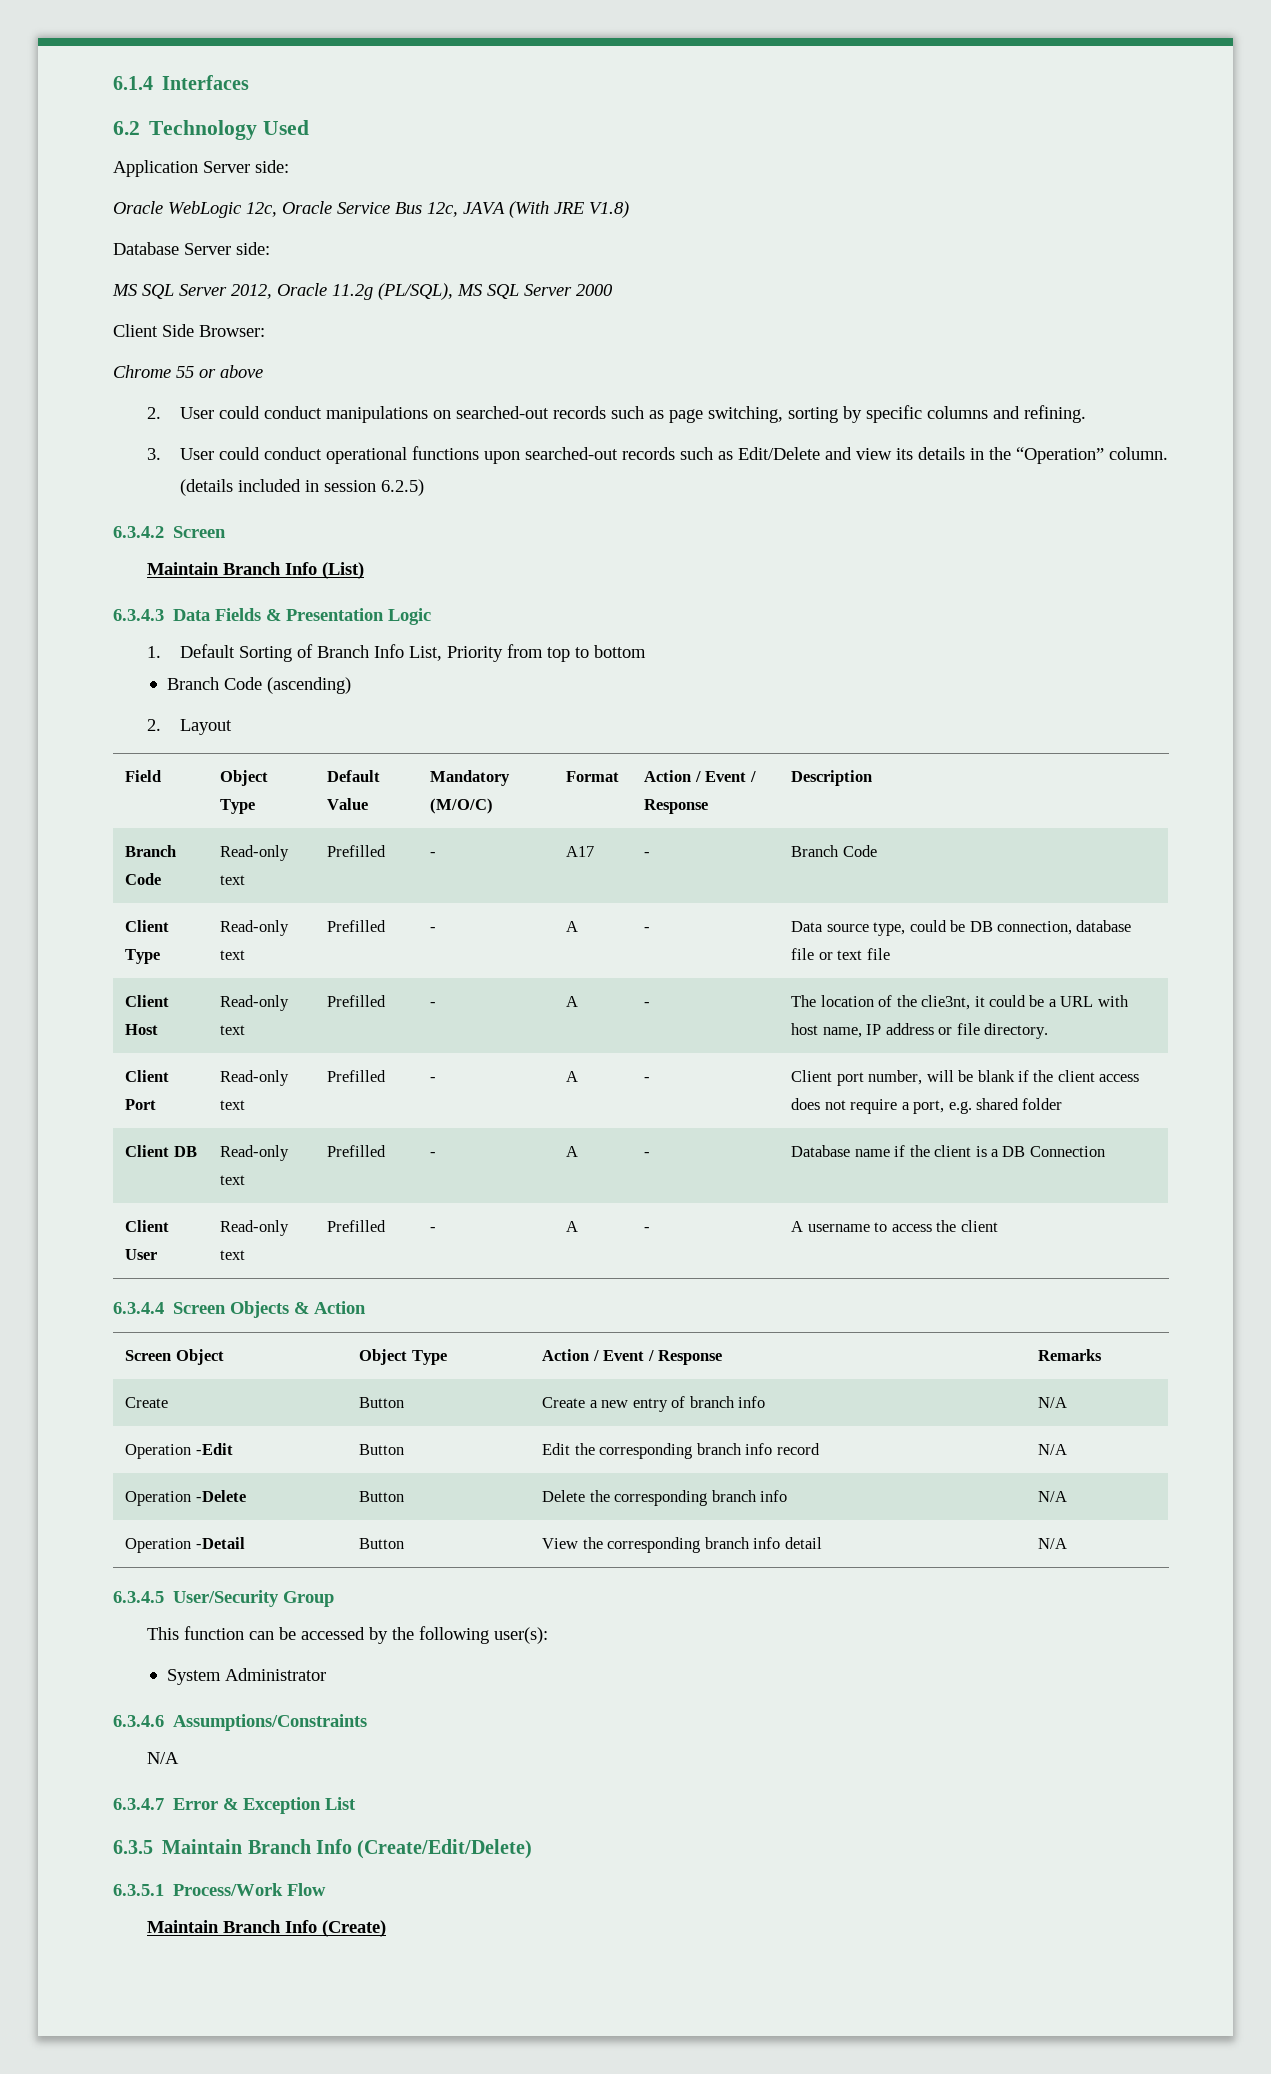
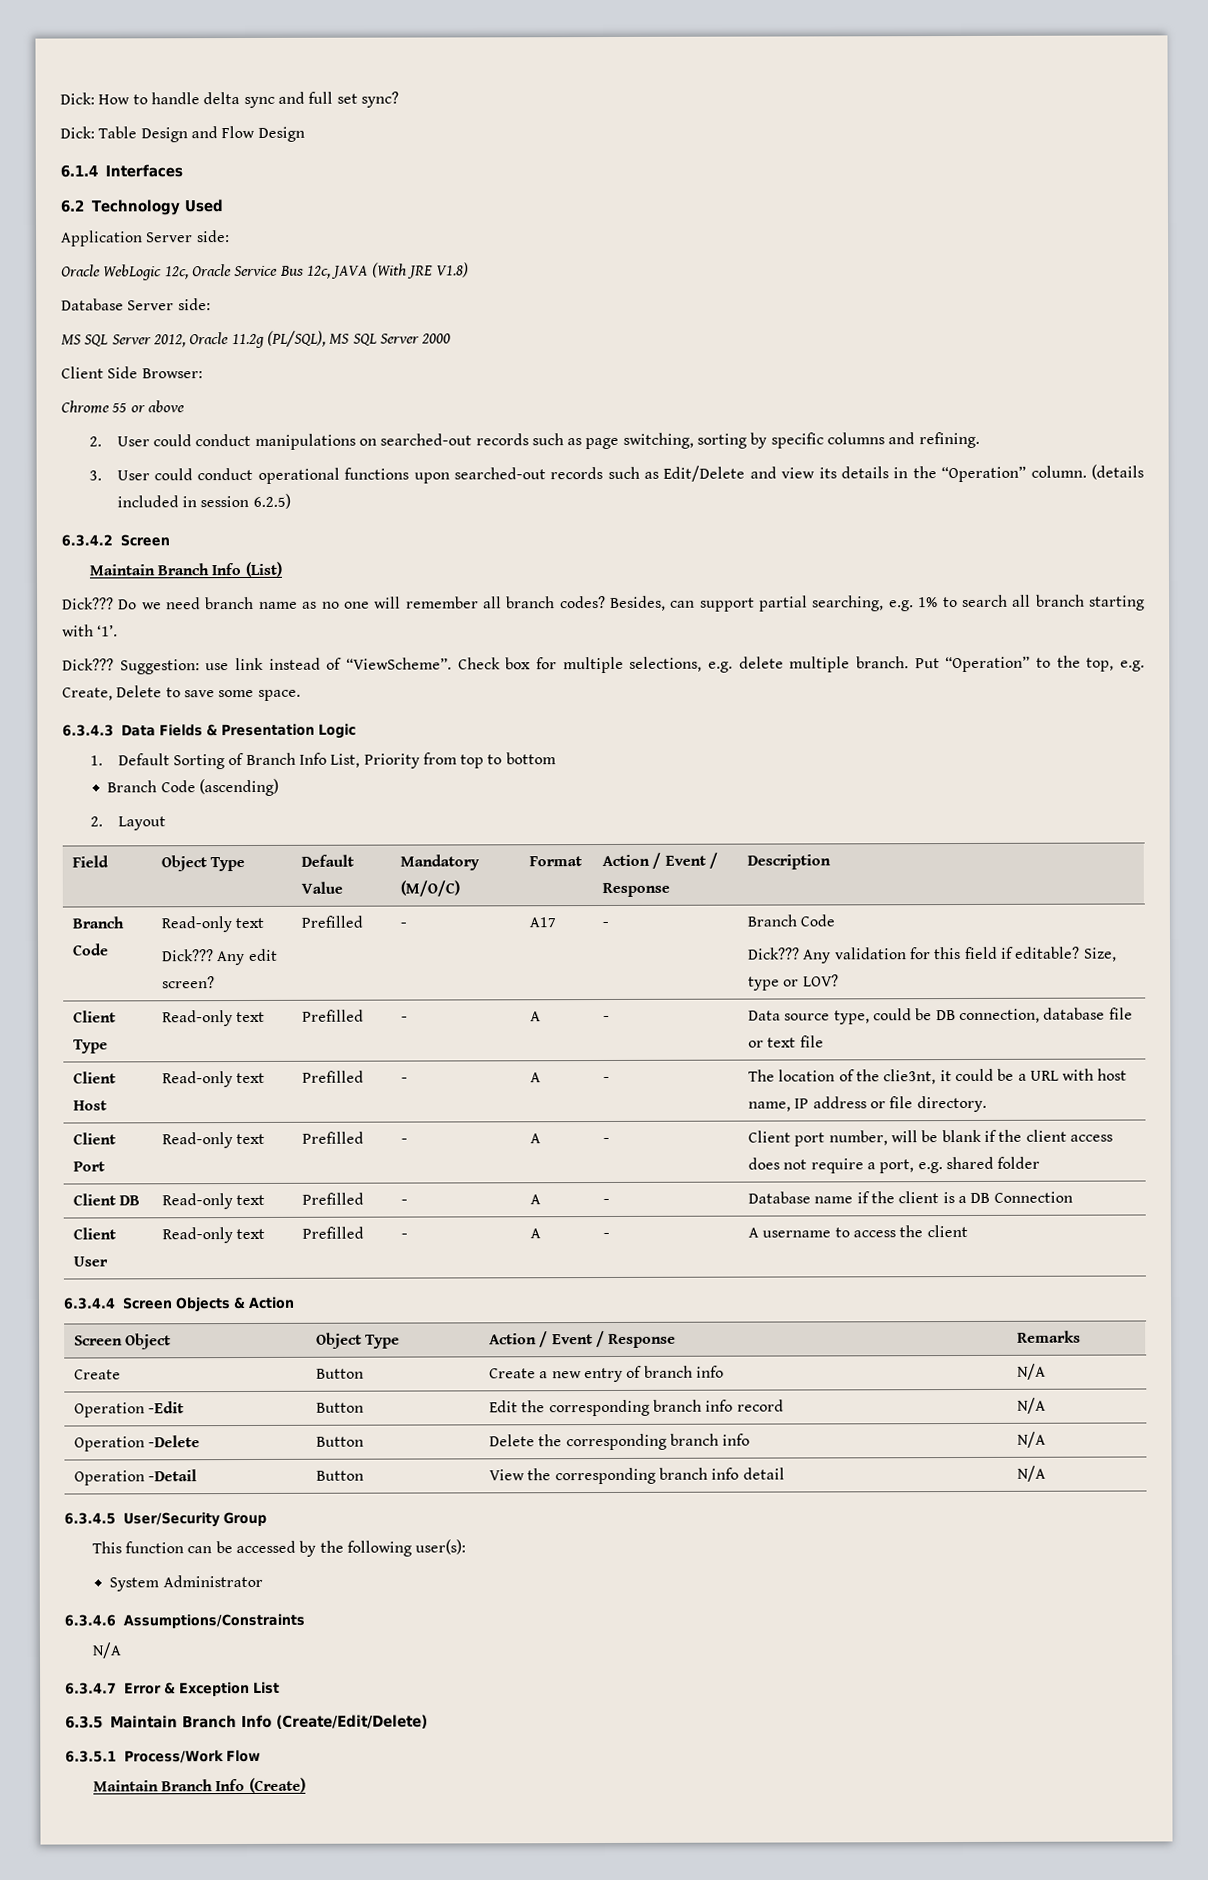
(113, 83) none -> [60,91,399,109] [60,125,305,143] Dick: How to handle delta sync and full set sync? // Dick: Table Design and Flow Design //
(364, 570) none -> [62,594,1146,612] [62,624,119,637] [62,655,1145,675] [62,685,301,701] // Dick??? Do we need branch name as no one will remember all branch codes? Besides, can support partial searching, e.g. 1% to search all branch starting with ‘1’. // Dick??? Suggestion: use link instead of “ViewScheme”. Check box for multiple selections, e.g. delete multiple branch. Put “Operation” to the top, e.g. Create, Delete to save some space.
(246, 880) none -> [161,948,278,966] [161,976,215,989] // Dick??? Any edit screen?
(877, 851) none -> [747,946,1117,964] [747,974,839,991] // Dick??? Any validation for this field if editable? Size, type or LOV?

